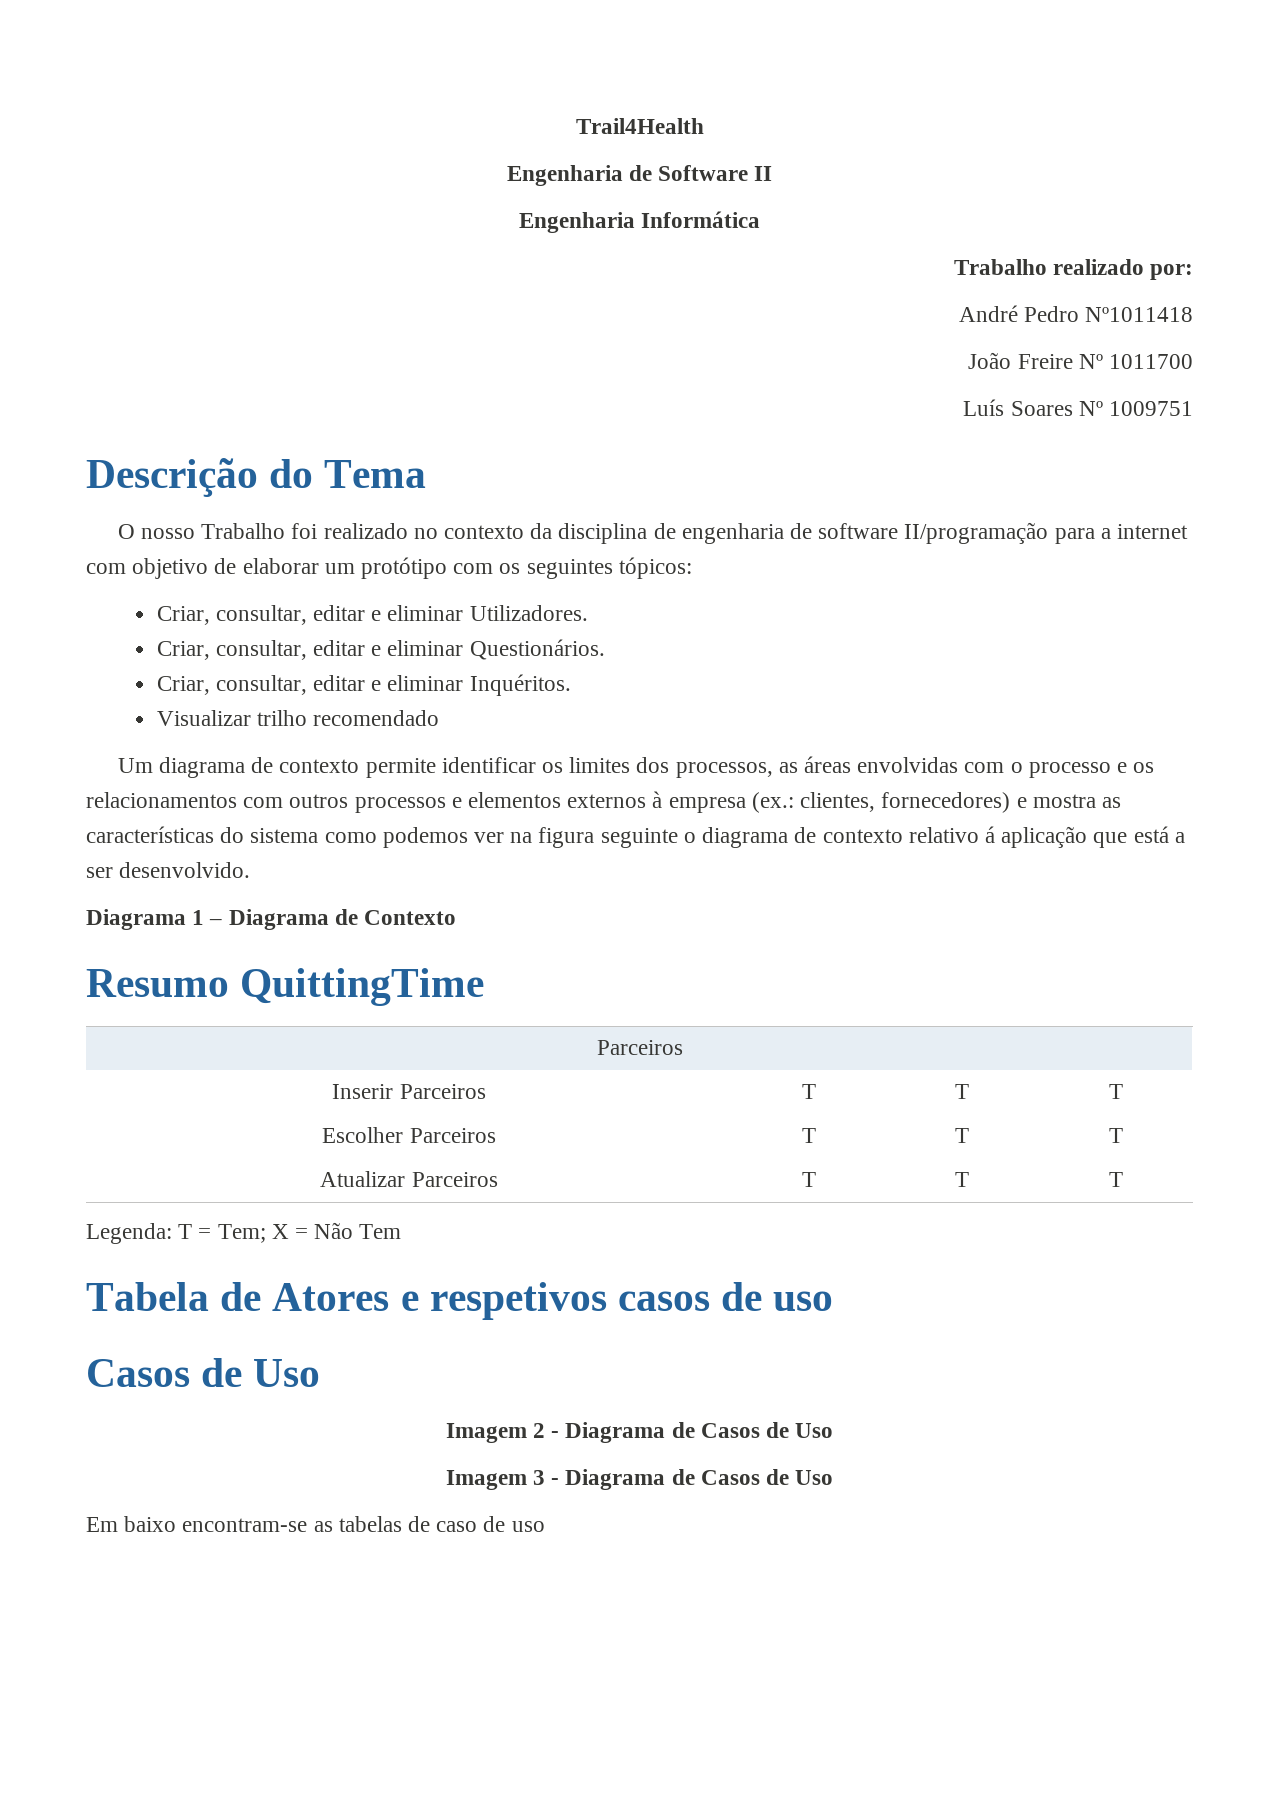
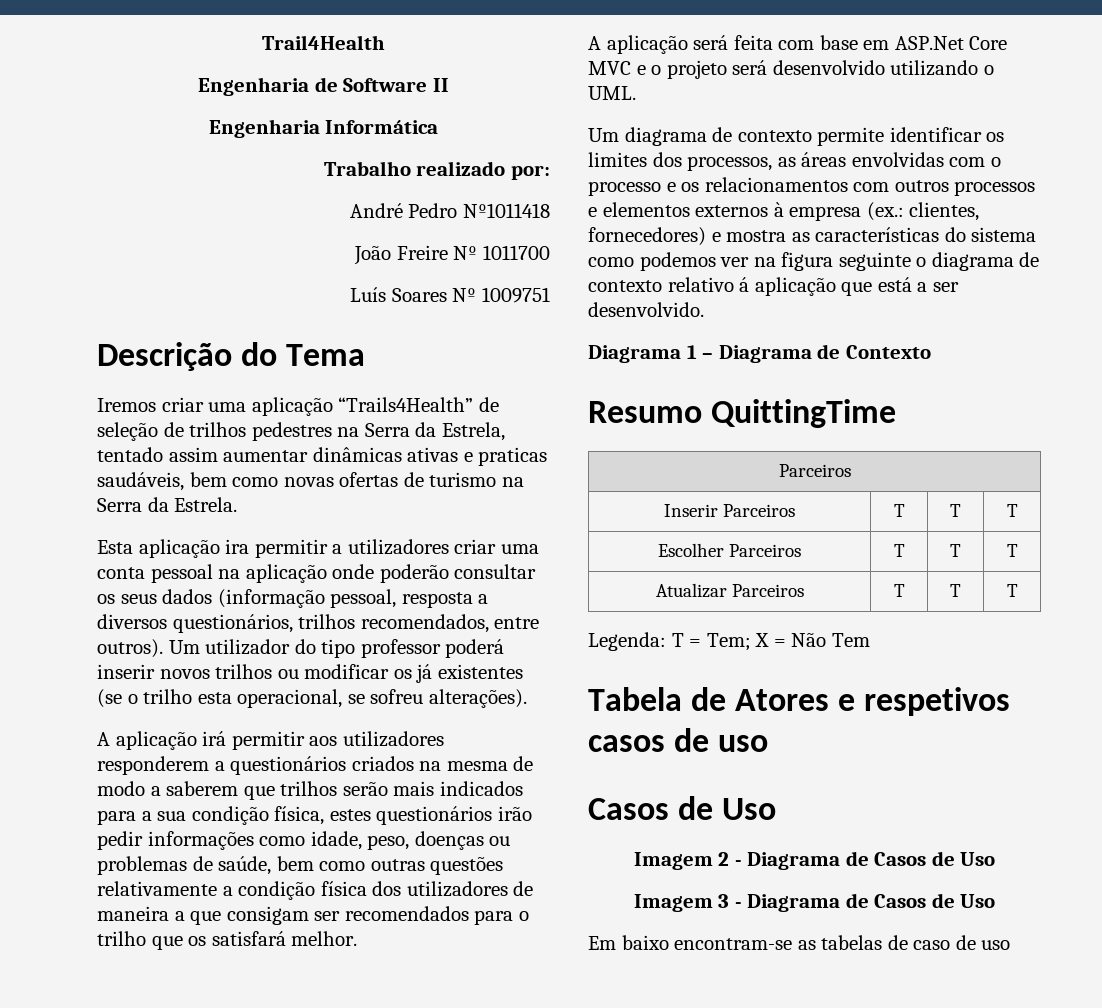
[117,522,1189,544] [86,557,692,579] [156,605,588,625] [156,639,605,660] [156,674,571,696] [156,710,439,726] O nosso Trabalho foi realizado no contexto da disciplina de engenharia de software II/programação para a internet com objetivo de elaborar um protótipo com os seguintes tópicos: // Criar, consultar, editar e eliminar Utilizadores. // Criar, consultar, editar e eliminar Questionários. // Criar, consultar, editar e eliminar Inquéritos. // Visualizar trilho recomendado -> [97,397,499,416] [97,422,505,441] [97,447,548,466] [97,472,524,491] [97,497,238,512] [97,539,539,558] [97,564,537,583] [97,589,489,608] [97,614,540,633] [97,639,505,658] [97,664,523,683] [97,689,527,708] [97,731,444,750] [97,756,534,775] [97,781,523,800] [97,806,532,825] [97,831,511,850] [97,856,504,875] [97,881,534,900] [97,906,529,925] [97,931,358,950] [588,35,1008,54] [588,60,994,79] [588,86,636,100] Iremos criar uma aplicação “Trails4Health” de seleção de trilhos pedestres na Serra da Estrela, tentado assim aumentar dinâmicas ativas e praticas saudáveis, bem como novas ofertas de turismo na Serra da Estrela. // Esta aplicação ira permitir a utilizadores criar uma conta pessoal na aplicação onde poderão consultar os seus dados (informação pessoal, resposta a diversos questionários, trilhos recomendados, entre outros). Um utilizador do tipo professor poderá inserir novos trilhos ou modificar os já existentes (se o trilho esta operacional, se sofreu alterações). // A aplicação irá permitir aos utilizadores responderem a questionários criados na mesma de modo a saberem que trilhos serão mais indicados para a sua condição física, estes questionários irão pedir informações como idade, peso, doenças ou problemas de saúde, bem como outras questões relativamente a condição física dos utilizadores de maneira a que consigam ser recomendados para o trilho que os satisfará melhor. // A aplicação será feita com base em ASP.Net Core MVC e o projeto será desenvolvido utilizando o UML.

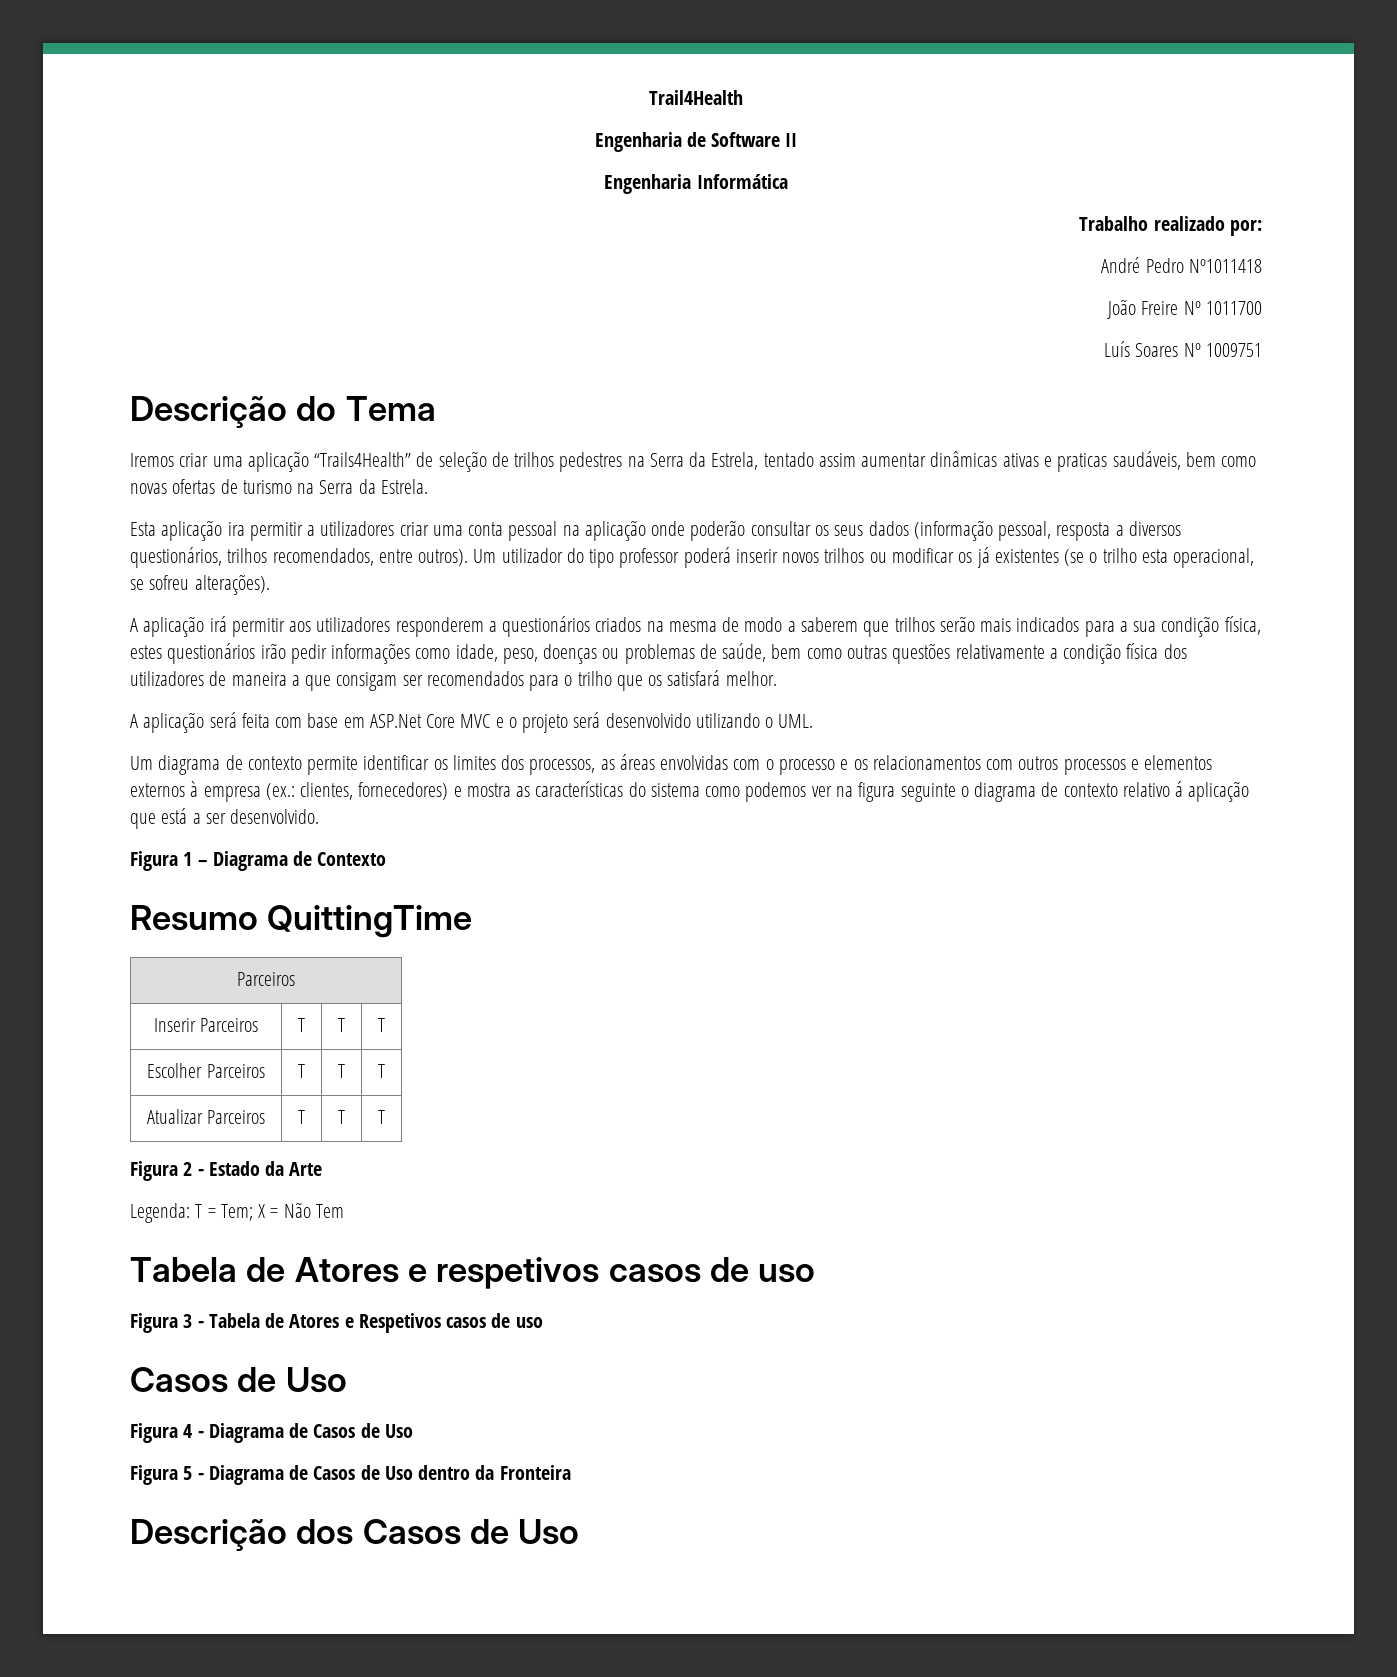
[588,345,681,363] Diagrama -> [130,851,178,871] Figura
(1018, 590) none -> [130,1161,323,1181] // Figura 2 - Estado da Arte
[588,796,777,820] [633,851,996,870] [633,893,996,912] [588,935,1011,950] // Casos de Uso // Imagem 2 - Diagrama de Casos de Uso // Imagem 3 - Diagrama de Casos de Uso // Em baixo encontram-se as tabelas de caso de uso -> [130,1313,543,1333] [130,1367,347,1393] [130,1423,413,1443] [130,1465,571,1485] [130,1519,580,1551] // Figura 3 - Tabela de Atores e Respetivos casos de uso // Casos de Uso // Figura 4 - Diagrama de Casos de Uso // Figura 5 - Diagrama de Casos de Uso dentro da Fronteira // Descrição dos Casos de Uso

